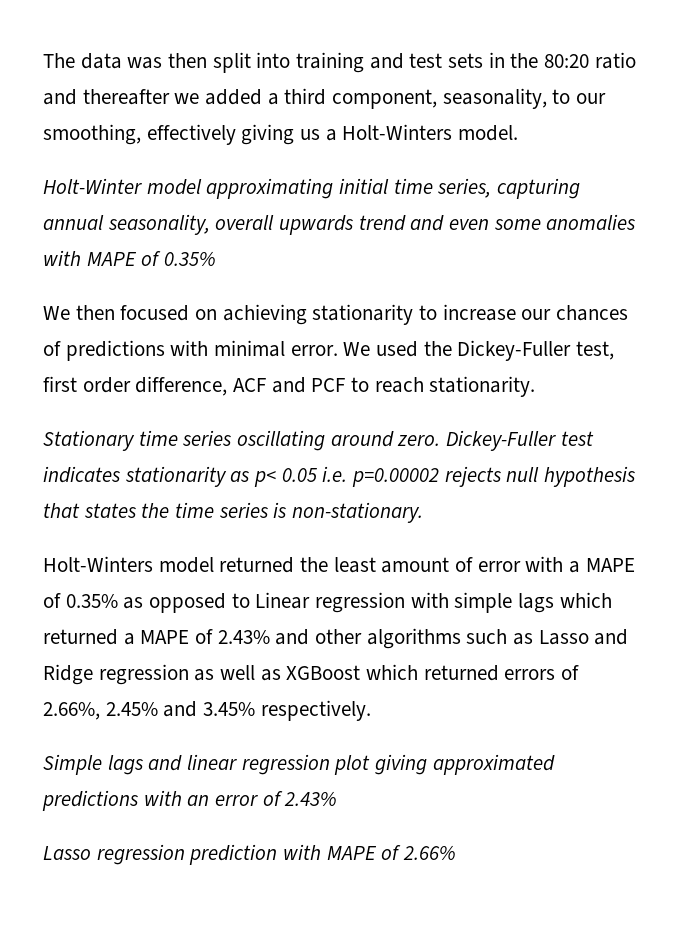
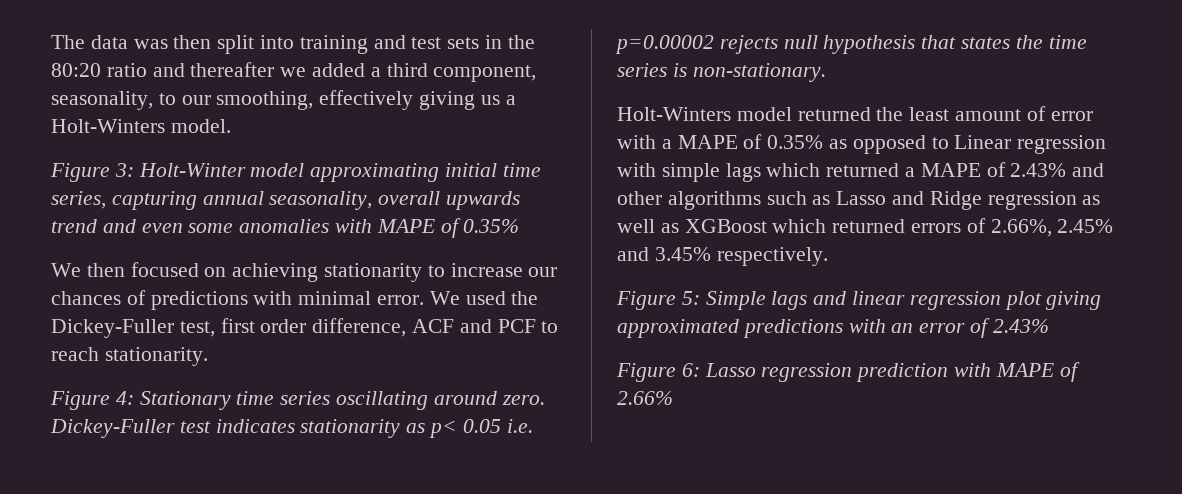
(519, 133) none -> [50,163,134,182] Figure 3:
(536, 386) none -> [50,391,134,410] Figure 4:
(371, 710) none -> [616,291,700,310] Figure 5:
(338, 798) none -> [616,363,700,382] Figure 6:

